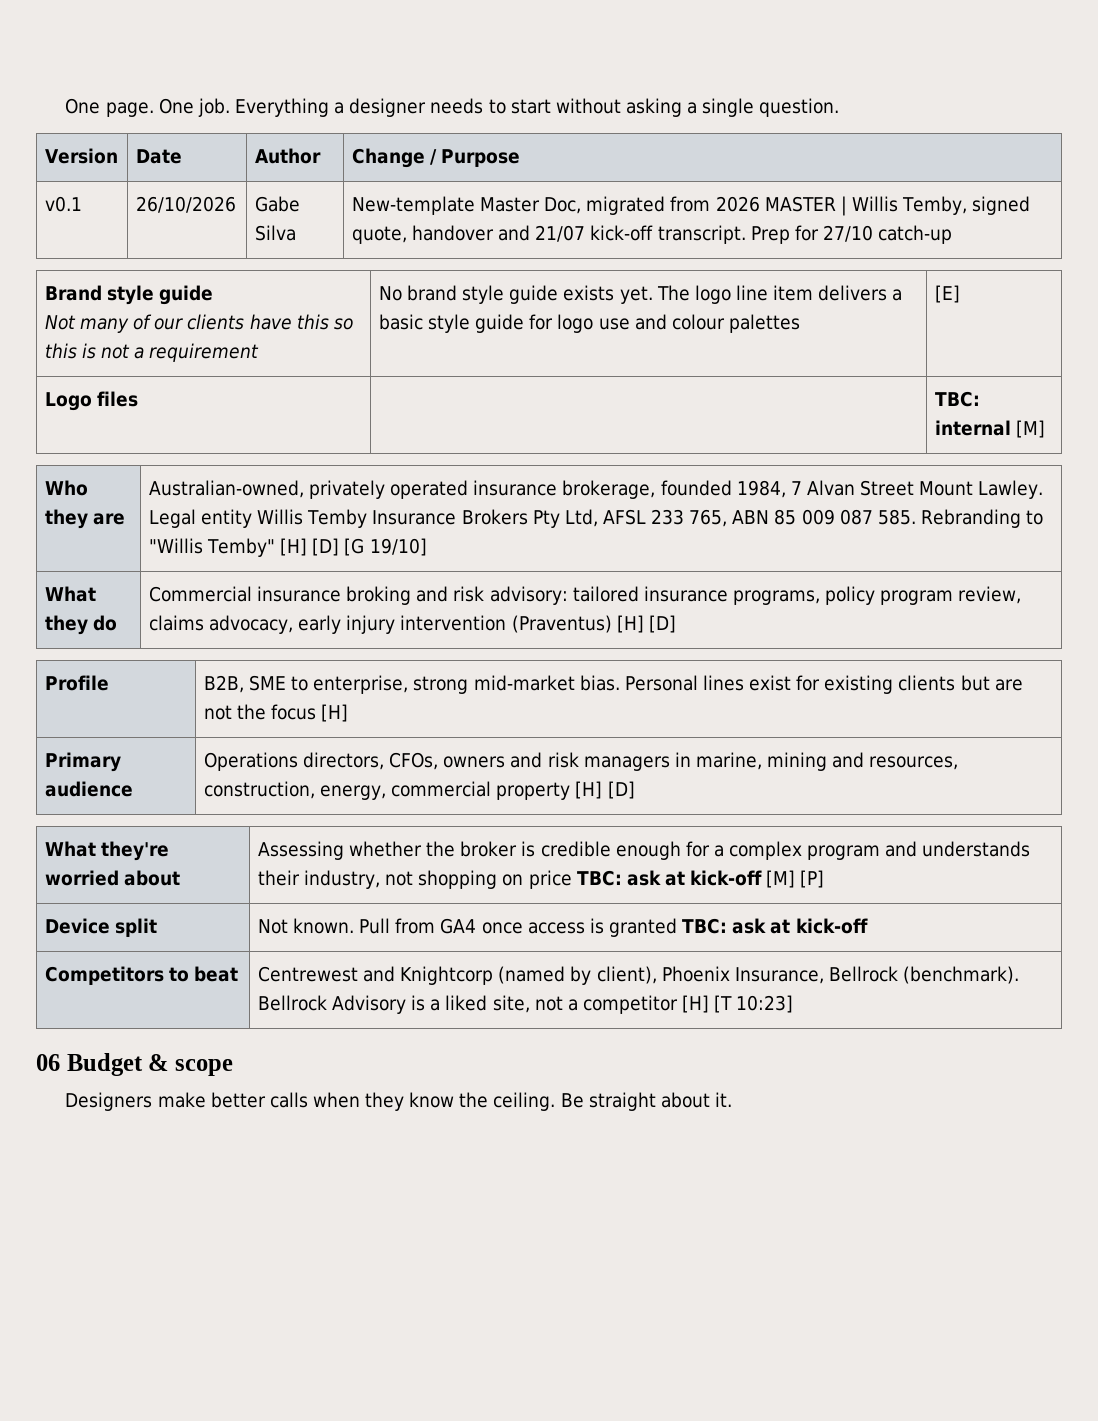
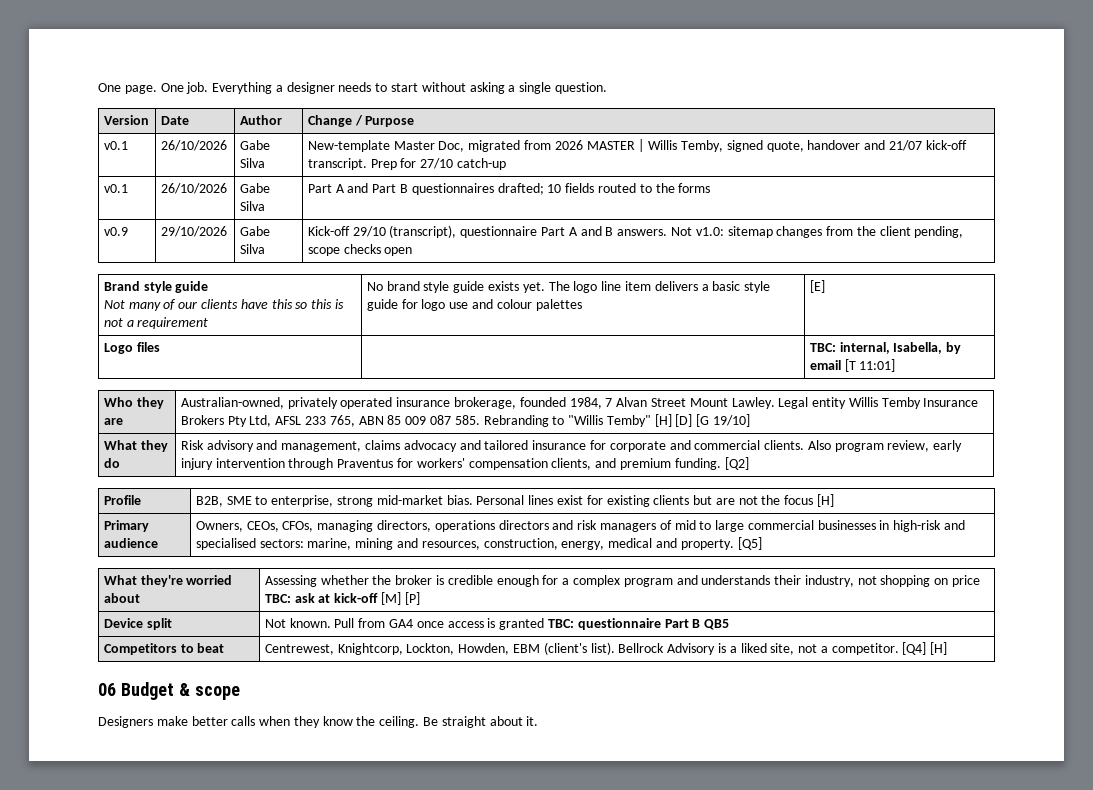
(953, 234) none -> [103,184,128,193] [160,183,227,194] [239,183,270,193] [239,201,265,211] [307,183,711,195] [103,227,128,236] [160,226,227,237] [239,226,270,236] [239,244,265,254] [307,225,964,238] [307,244,413,256] // v0.1 | 26/10/2026 | Gabe Silva | Part A and Part B questionnaires drafted; 10 fields routed to the forms // v0.9 | 29/10/2026 | Gabe Silva | Kick-off 29/10 (transcript), questionnaire Part A and B answers. Not v1.0: sitemap changes from the client pending, scope checks open
[934,420,1046,438] internal [M] -> [839,342,962,354] [809,359,896,372] internal, Isabella, by email [T 11:01]
[148,586,1022,605] [148,615,676,634] Commercial insurance broking and risk advisory: tailored insurance programs, policy program review, claims advocacy, early injury intervention (Praventus) [H] [D] -> [180,440,963,452] [180,457,749,470] Risk advisory and management, claims advocacy and tailored insurance for corporate and commercial clients. Also program review, early injury intervention through Praventus for workers' compensation clients, and premium funding. [Q2]
[203,752,691,771] Operations directors, CFOs, owners and risk managers in -> [195,520,965,532] [195,538,304,550] Owners, CEOs, CFOs, managing directors, operations directors and risk managers of mid to large commercial businesses in high-risk and specialised sectors:
[391,781,635,800] commercial property [H] [D] -> [608,537,762,550] medical and property. [Q5]
[732,918,868,934] ask at kick-off -> [577,618,730,630] questionnaire Part B QB5
[257,966,1020,985] Centrewest and Knightcorp (named by client), Phoenix Insurance, Bellrock (benchmark). -> [264,642,615,655] Centrewest, Knightcorp, Lockton, Howden, EBM (client's list).
[582,995,794,1014] competitor [H] [T 10:23] -> [831,642,948,655] competitor. [Q4] [H]

